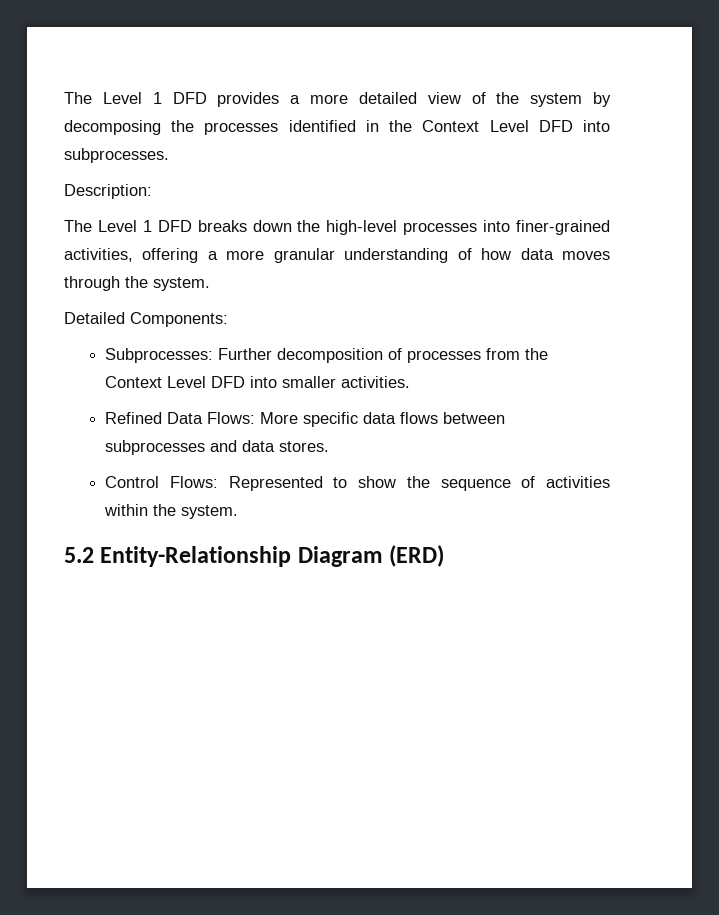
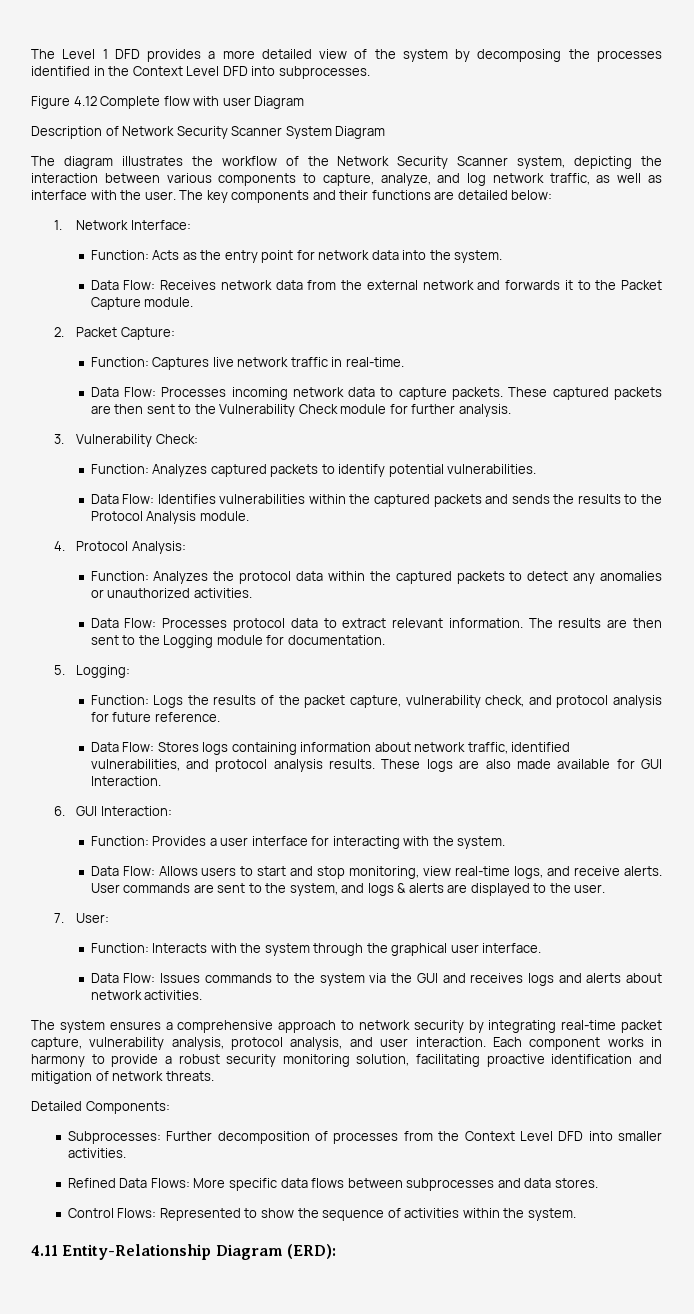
[64,184,152,199] [64,220,610,235] [64,248,611,263] [64,276,210,291] Description: // The Level 1 DFD breaks down the high-level processes into finer-grained activities, offering a more granular understanding of how data moves through the system. -> [31,96,305,109] [31,126,386,139] [31,156,662,169] [31,173,662,186] [31,190,553,203] [53,220,191,230] [90,250,503,263] [90,280,662,290] [90,297,194,310] [53,327,175,340] [90,357,404,370] [90,387,662,400] [90,404,511,417] [53,434,198,447] [90,464,537,477] [90,494,662,507] [90,511,249,524] [53,541,186,554] [90,571,662,584] [90,588,252,598] [90,618,662,631] [90,635,385,648] [53,665,131,678] [90,695,662,708] [90,712,220,722] [90,742,571,755] [90,759,663,772] [90,776,161,786] [53,806,172,816] [90,836,506,849] [90,866,663,879] [90,883,606,896] [53,913,110,923] [90,943,542,956] [90,973,663,986] [90,990,203,1000] [31,1020,662,1033] [31,1037,663,1050] [31,1054,662,1067] [31,1071,214,1084] Figure 4.12 Complete flow with user Diagram // Description of Network Security Scanner System Diagram // The diagram illustrates the workflow of the Network Security Scanner system, depicting the interaction between various components to capture, analyze, and log network traffic, as well as interface with the user. The key components and their functions are detailed below: // 1. Network Interface: // Function: Acts as the entry point for network data into the system. // Data Flow: Receives network data from the external network and forwards it to the Packet Capture module. // 2. Packet Capture: // Function: Captures live network traffic in real-time. // Data Flow: Processes incoming network data to capture packets. These captured packets are then sent to the Vulnerability Check module for further analysis. // 3. Vulnerability Check: // Function: Analyzes captured packets to identify potential vulnerabilities. // Data Flow: Identifies vulnerabilities within the captured packets and sends the results to the Protocol Analysis module. // 4. Protocol Analysis: // Function: Analyzes the protocol data within the captured packets to detect any anomalies or unauthorized activities. // Data Flow: Processes protocol data to extract relevant information. The results are then sent to the Logging module for documentation. // 5. Logging: // Function: Logs the results of the packet capture, vulnerability check, and protocol analysis for future reference. // Data Flow: Stores logs containing information about network traffic, identified vulnerabilities, and protocol analysis results. These logs are also made available for GUI Interaction. // 6. GUI Interaction: // Function: Provides a user interface for interacting with the system. // Data Flow: Allows users to start and stop monitoring, view real-time logs, and receive alerts. User commands are sent to the system, and logs & alerts are displayed to the user. // 7. User: // Function: Interacts with the system through the graphical user interface. // Data Flow: Issues commands to the system via the GUI and receives logs and alerts about network activities. // The system ensures a comprehensive approach to network security by integrating real-time packet capture, vulnerability analysis, protocol analysis, and user interaction. Each component works in harmony to provide a robust security monitoring solution, facilitating proactive identification and mitigation of network threats.
[64,547,94,563] 5.2 -> [31,1245,58,1256] 4.11
[389,545,445,567] (ERD) -> [286,1244,336,1259] (ERD):

